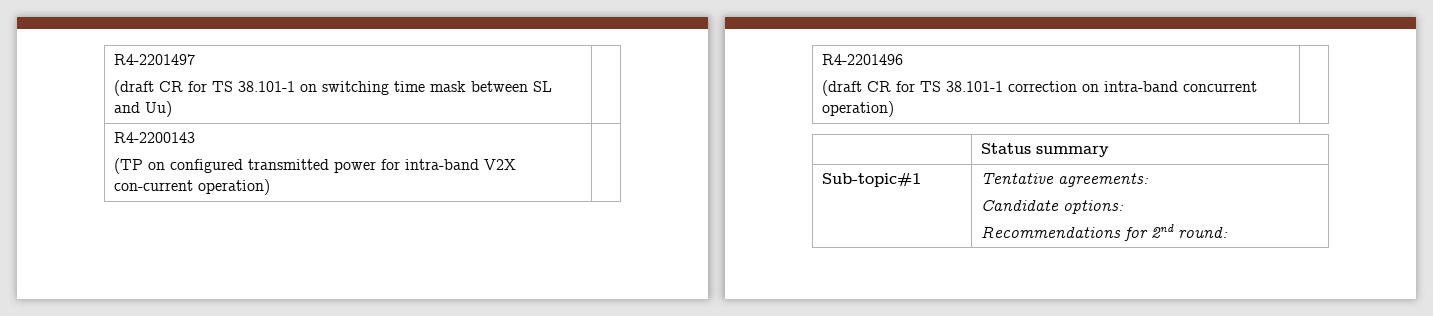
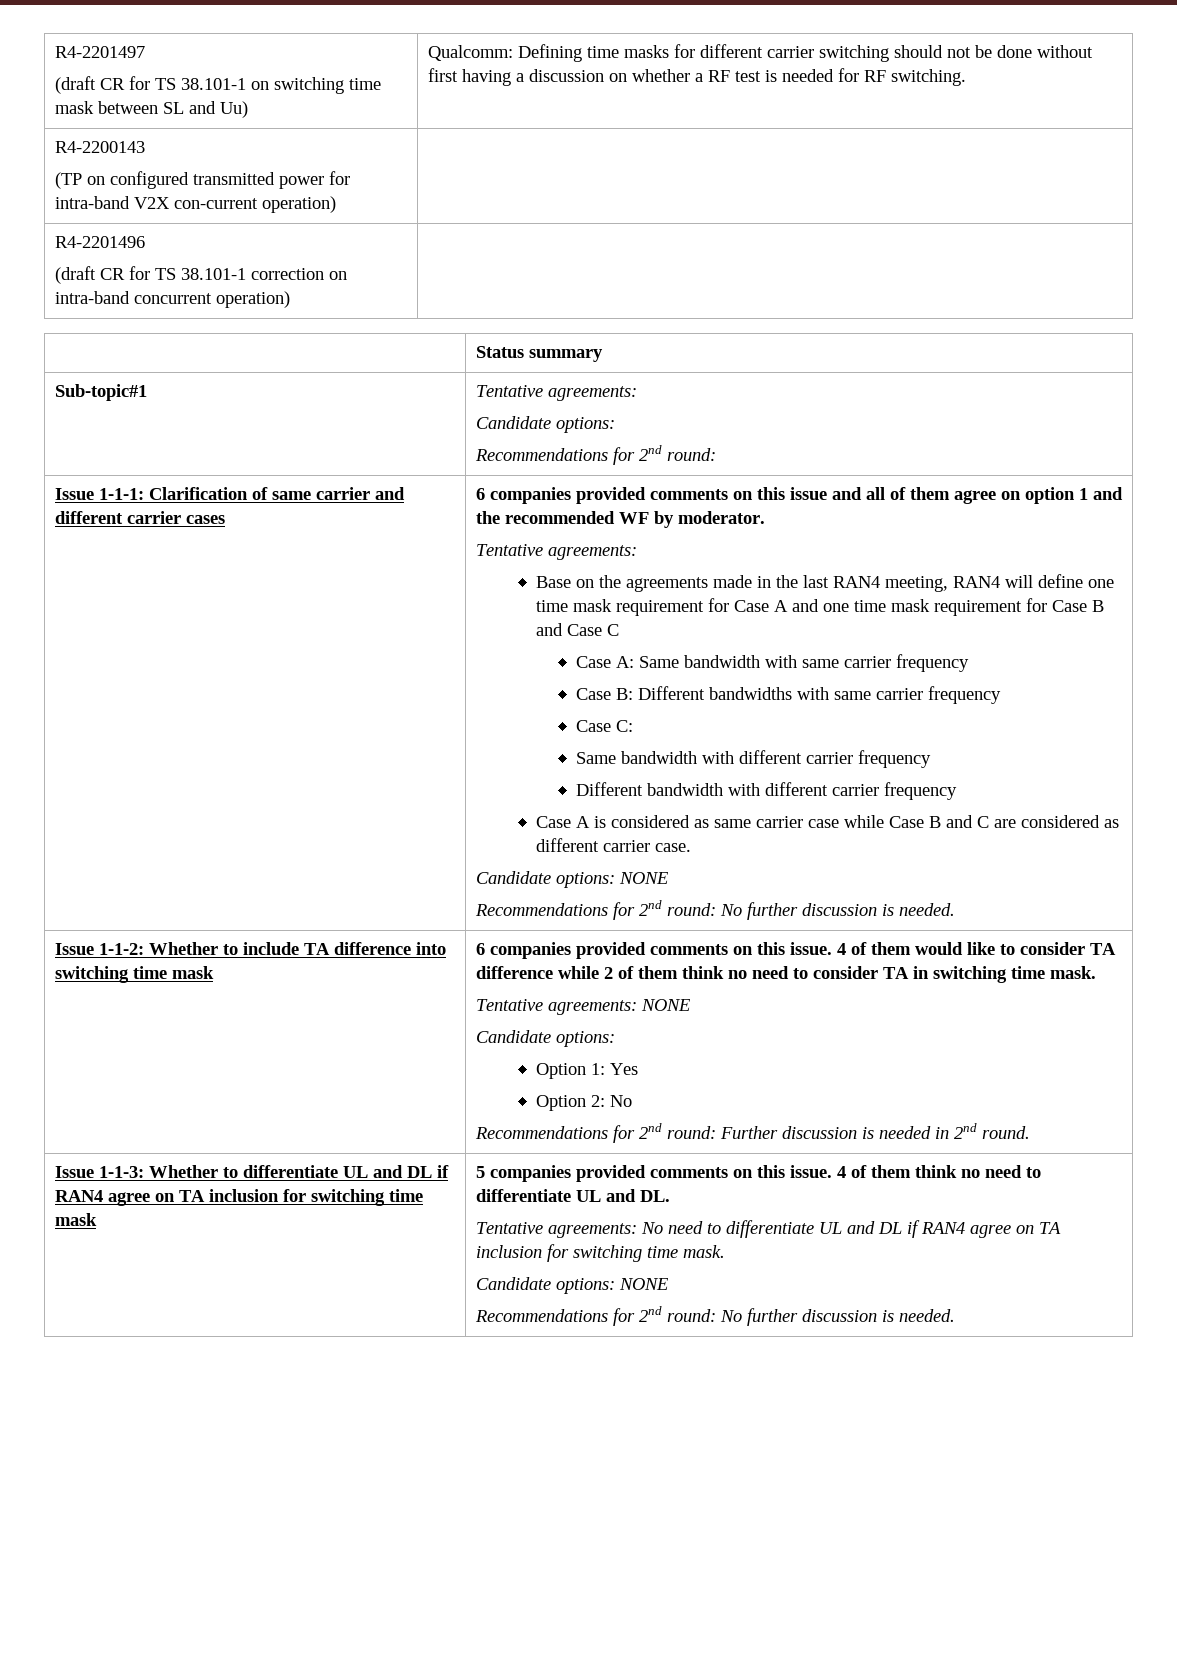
(173, 109) none -> [427,44,1093,62] [427,68,966,86] Qualcomm: Defining time masks for different carrier switching should not be done without first having a discussion on whether a RF test is needed for RF switching.
(1229, 232) none -> [54,487,405,500] [54,511,225,524] [475,487,1123,504] [475,511,765,528] [475,544,637,560] [535,574,1114,592] [535,598,1104,616] [535,623,619,636] [575,654,969,672] [575,686,1001,704] [575,720,633,732] [575,750,931,768] [575,782,957,800] [535,815,1119,828] [535,838,691,852] [475,871,668,888] [474,900,955,920] [54,942,446,955] [54,966,214,983] [475,942,1116,959] [475,966,1096,983] [475,999,690,1015] [475,1030,615,1047] [535,1063,638,1079] [535,1095,632,1111] [474,1123,1030,1143] [54,1165,449,1178] [54,1189,423,1206] [54,1213,97,1226] [475,1165,1041,1182] [475,1189,670,1202] [475,1220,1061,1238] [475,1244,725,1262] [475,1277,668,1294] [474,1306,955,1326] // Issue 1-1-1: Clarification of same carrier and different carrier cases | 6 companies provided comments on this issue and all of them agree on option 1 and the recommended WF by moderator. // Tentative agreements: // Base on the agreements made in the last RAN4 meeting, RAN4 will define one time mask requirement for Case A and one time mask requirement for Case B and Case C // Case A: Same bandwidth with same carrier frequency // Case B: Different bandwidths with same carrier frequency // Case C: // Same bandwidth with different carrier frequency // Different bandwidth with different carrier frequency // Case A is considered as same carrier case while Case B and C are considered as different carrier case. // Candidate options: NONE // Recommendations for 2nd round: No further discussion is needed. // Issue 1-1-2: Whether to include TA difference into switching time mask | 6 companies provided comments on this issue. 4 of them would like to consider TA difference while 2 of them think no need to consider TA in switching time mask. // Tentative agreements: NONE // Candidate options: // Option 1: Yes // Option 2: No // Recommendations for 2nd round: Further discussion is needed in 2nd round. // Issue 1-1-3: Whether to differentiate UL and DL if RAN4 agree on TA inclusion for switching time mask | 5 companies provided comments on this issue. 4 of them think no need to differentiate UL and DL. // Tentative agreements: No need to differentiate UL and DL if RAN4 agree on TA inclusion for switching time mask. // Candidate options: NONE // Recommendations for 2nd round: No further discussion is needed.

